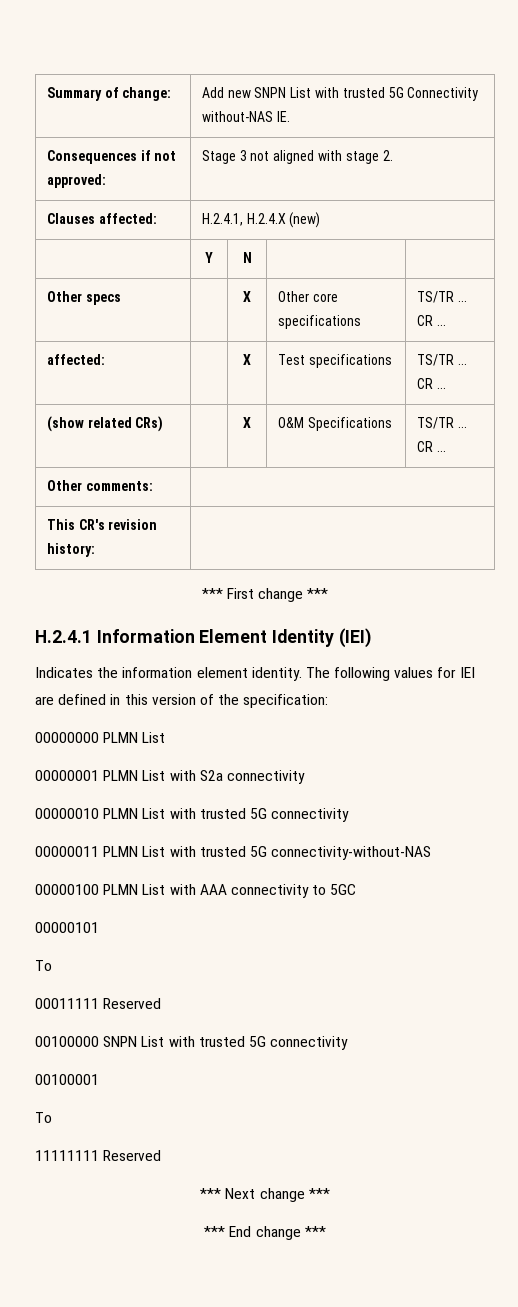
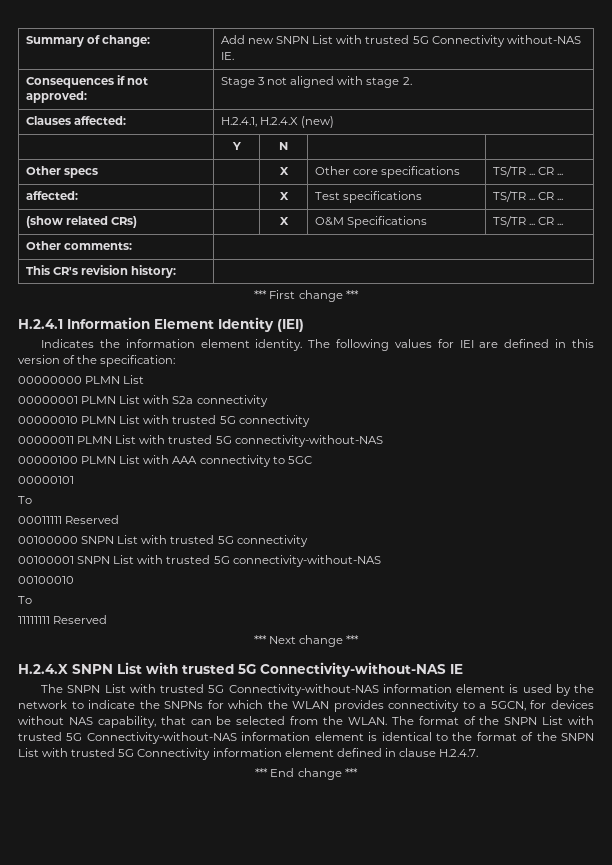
(99, 1079) none -> [77,555,381,567] [18,576,74,584] SNPN List with trusted 5G connectivity-without-NAS // 00100010
(330, 1193) none -> [18,662,463,677] [41,684,594,696] [18,700,594,712] [18,716,594,728] [18,732,594,744] [18,748,479,760] // H.2.4.X SNPN List with trusted 5G Connectivity-without-NAS IE // The SNPN List with trusted 5G Connectivity-without-NAS information element is used by the network to indicate the SNPNs for which the WLAN provides connectivity to a 5GCN, for devices without NAS capability, that can be selected from the WLAN. The format of the SNPN List with trusted 5G Connectivity-without-NAS information element is identical to the format of the SNPN List with trusted 5G Connectivity information element defined in clause H.2.4.7.

